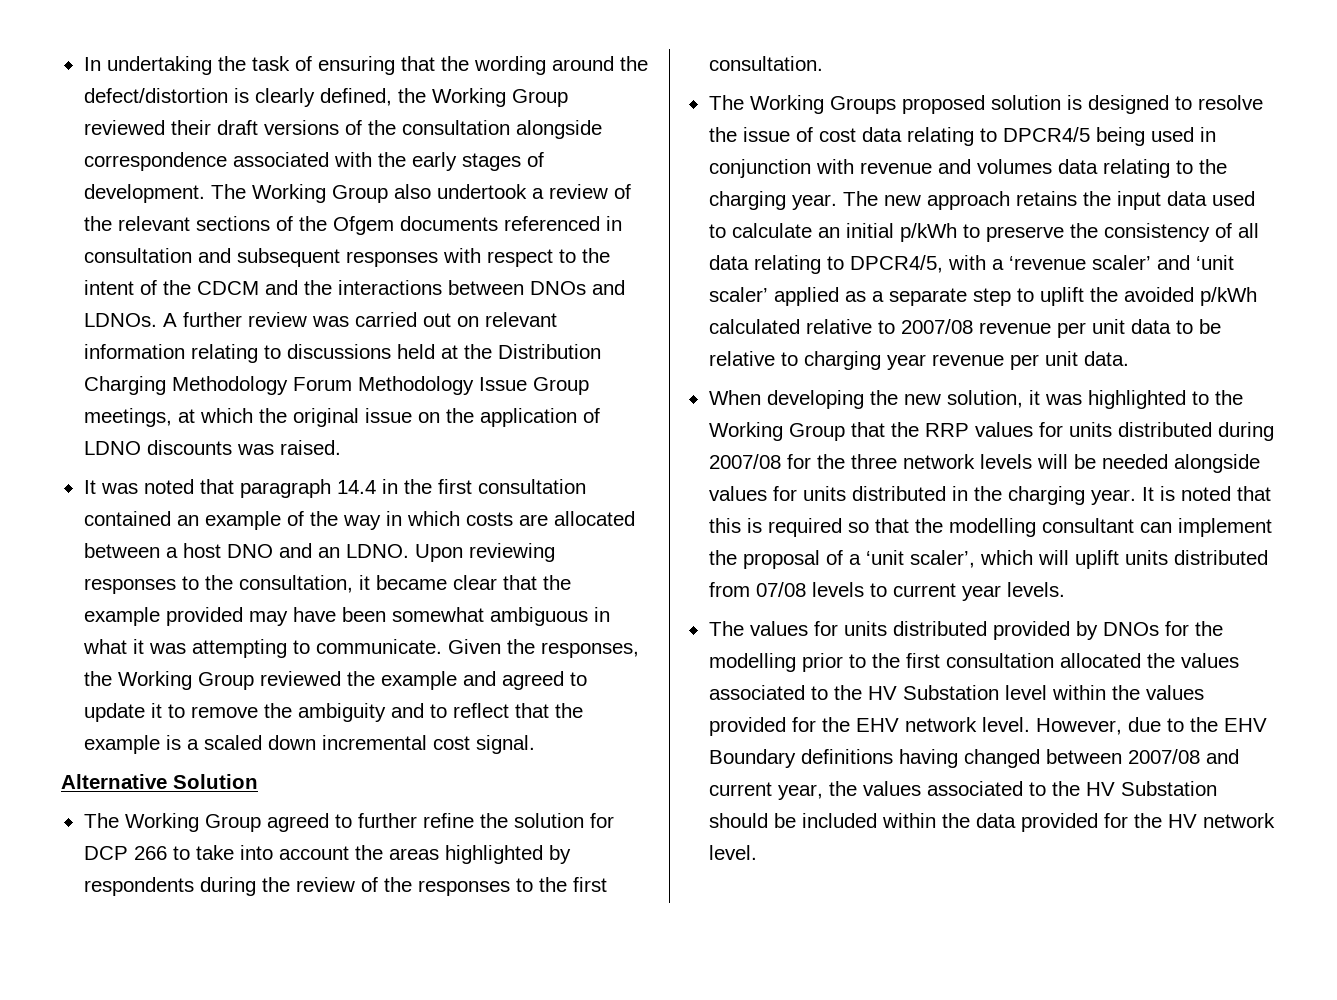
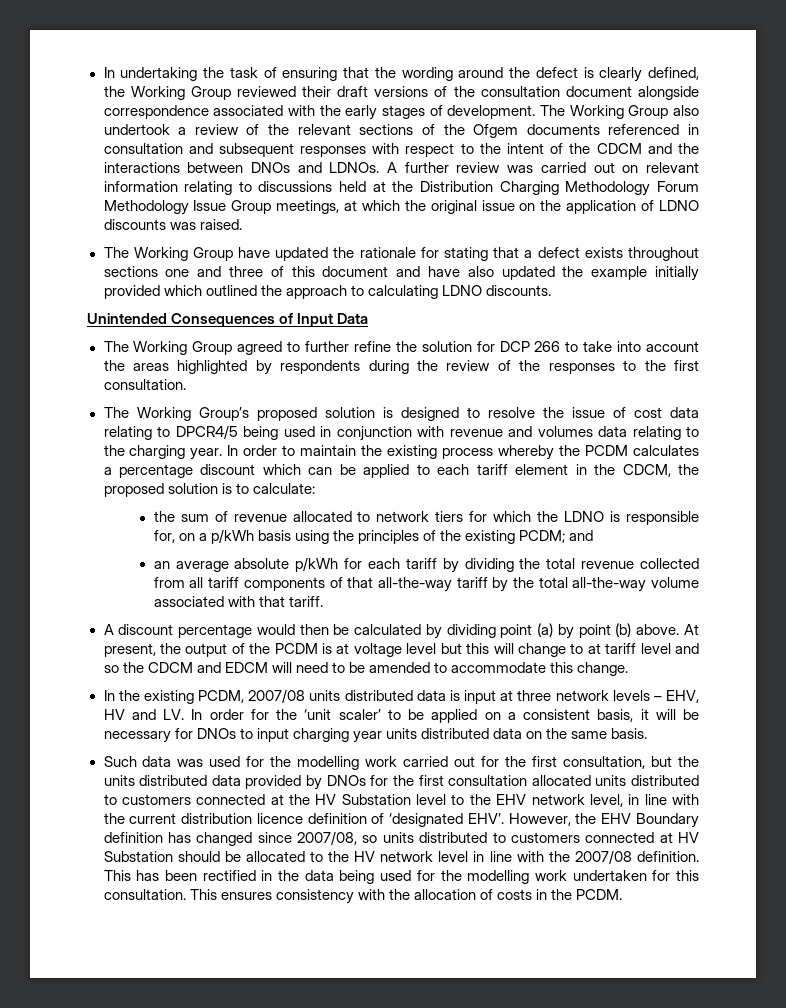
[83,88,228,103] defect/distortion -> [535,67,578,78] defect
(510, 127) none -> [565,86,632,97] document
[83,479,586,498] [83,511,635,530] [83,543,555,562] [83,575,571,594] [83,607,610,626] [82,639,639,658] [83,671,587,690] [83,703,583,722] [83,735,535,754] [61,774,258,789] It was noted that paragraph 14.4 in the first consultation contained an example of the way in which costs are allocated between a host DNO and an LDNO. Upon reviewing responses to the consultation, it became clear that the example provided may have been somewhat ambiguous in what it was attempting to communicate. Given the responses, the Working Group reviewed the example and agreed to update it to remove the ambiguity and to reflect that the example is a scaled down incremental cost signal. // Alternative Solution -> [103,247,699,261] [103,266,700,281] [103,285,551,299] [87,313,369,327] The Working Group have updated the rationale for stating that a defect exists throughout sections one and three of this document and have also updated the example initially provided which outlined the approach to calculating LDNO discounts. // Unintended Consequences of Input Data
[829,96,896,114] Groups -> [198,407,249,421] Group’s
[842,191,1255,210] [708,223,1259,242] [708,255,1234,274] [708,287,1257,306] [708,319,1221,338] [708,351,1129,370] [708,390,1243,409] [708,422,1274,441] [708,454,1260,473] [708,486,1271,505] [708,518,1272,537] [708,550,1268,569] [708,582,1065,601] [708,621,987,636] The new approach retains the input data used to calculate an initial p/kWh to preserve the consistency of all data relating to DPCR4/5, with a ‘revenue scaler’ and ‘unit scaler’ applied as a separate step to uplift the avoided p/kWh calculated relative to 2007/08 revenue per unit data to be relative to charging year revenue per unit data. // When developing the new solution, it was highlighted to the Working Group that the RRP values for units distributed during 2007/08 for the three network levels will be needed alongside values for units distributed in the charging year. It is noted that this is required so that the modelling consultant can implement the proposal of a ‘unit scaler’, which will uplift units distributed from 07/08 levels to current year levels. // The values for units distributed -> [227,445,699,460] [103,464,699,478] [103,483,315,497] [153,511,700,525] [153,529,594,544] [153,557,699,573] [153,577,699,592] [153,596,323,607] [103,623,699,639] [103,643,699,657] [103,662,629,676] [103,689,699,704] [103,709,699,723] [103,728,648,743] [103,756,699,770] [103,775,241,786] In order to maintain the existing process whereby the PCDM calculates a percentage discount which can be applied to each tariff element in the CDCM, the proposed solution is to calculate: // the sum of revenue allocated to network tiers for which the LDNO is responsible for, on a p/kWh basis using the principles of the existing PCDM; and // an average absolute p/kWh for each tariff by dividing the total revenue collected from all tariff components of that all-the-way tariff by the total all-the-way volume associated with that tariff. // A discount percentage would then be calculated by dividing point (a) by point (b) above. At present, the output of the PCDM is at voltage level but this will change to at tariff level and so the CDCM and EDCM will need to be amended to accommodate this change. // In the existing PCDM, 2007/08 units distributed data is input at three network levels – EHV, HV and LV. In order for the ‘unit scaler’ to be applied on a consistent basis, it will be necessary for DNOs to input charging year units distributed data on the same basis. // Such data was used for the modelling work carried out for the first consultation, but the units distributed data
[708,653,1239,672] [708,685,1204,700] [708,717,1267,736] [708,749,1239,768] [708,781,1217,800] [708,813,1275,832] [708,845,757,860] modelling prior to the first consultation allocated the values associated to the HV Substation level within the values provided for the EHV network level. However, due to the EHV Boundary definitions having changed between 2007/08 and current year, the values associated to the HV Substation should be included within the data provided for the HV network level. -> [418,775,699,786] [103,794,700,807] [103,813,699,828] [103,831,699,846] [103,850,699,864] [103,870,699,884] [103,889,623,904] first consultation allocated units distributed to customers connected at the HV Substation level to the EHV network level, in line with the current distribution licence definition of ‘designated EHV’. However, the EHV Boundary definition has changed since 2007/08, so units distributed to customers connected at HV Substation should be allocated to the HV network level in line with the 2007/08 definition. This has been rectified in the data being used for the modelling work undertaken for this consultation. This ensures consistency with the allocation of costs in the PCDM.

